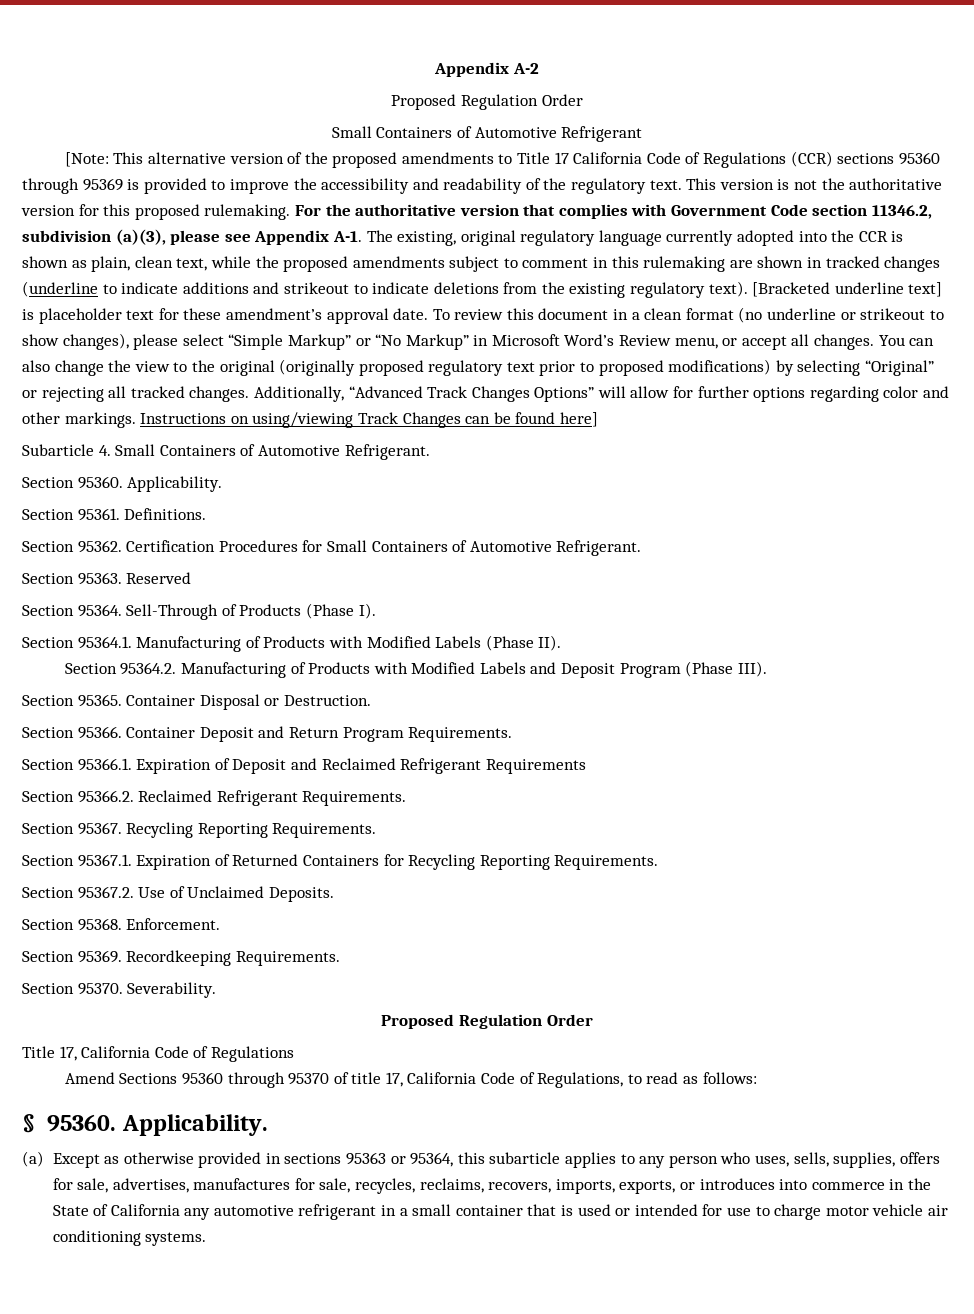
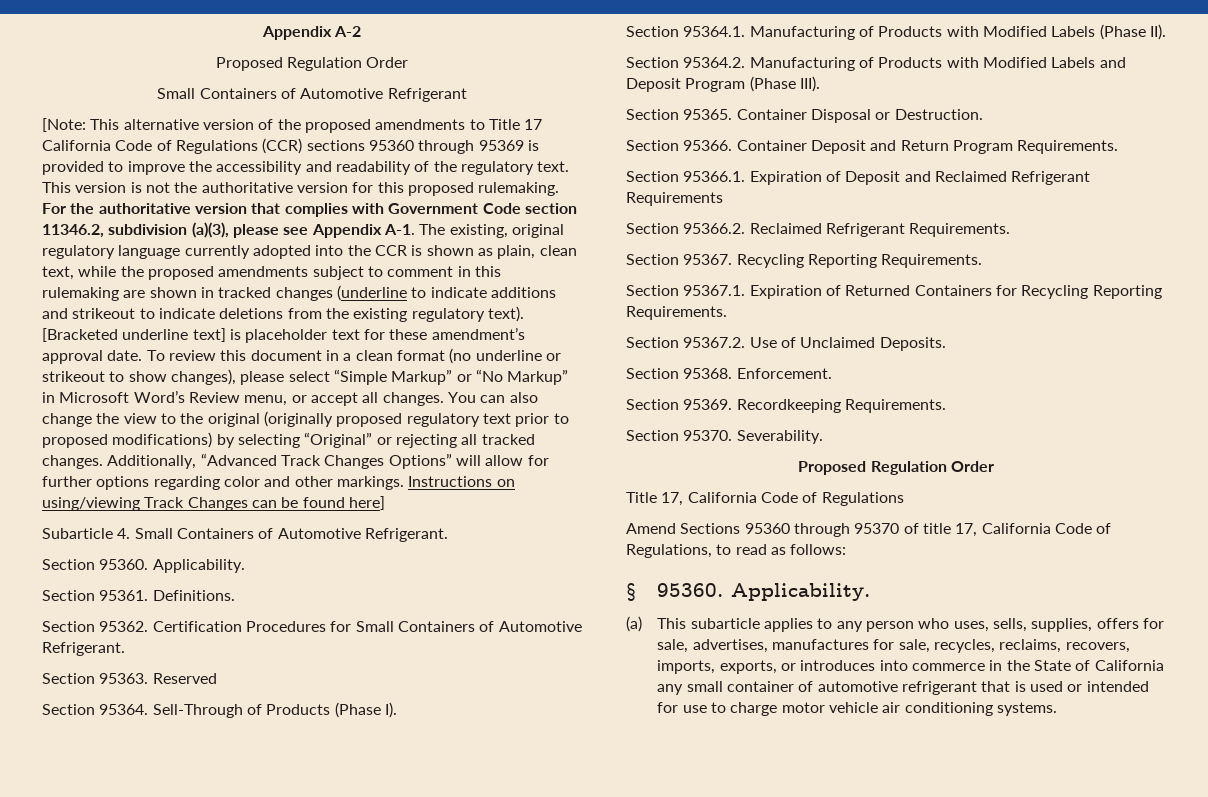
[52,1152,485,1168] Except as otherwise provided in sections 95363 or 95364, this -> [657,618,687,629] This
[213,1204,523,1220] automotive refrigerant in a small container -> [686,681,978,695] small container of automotive refrigerant

